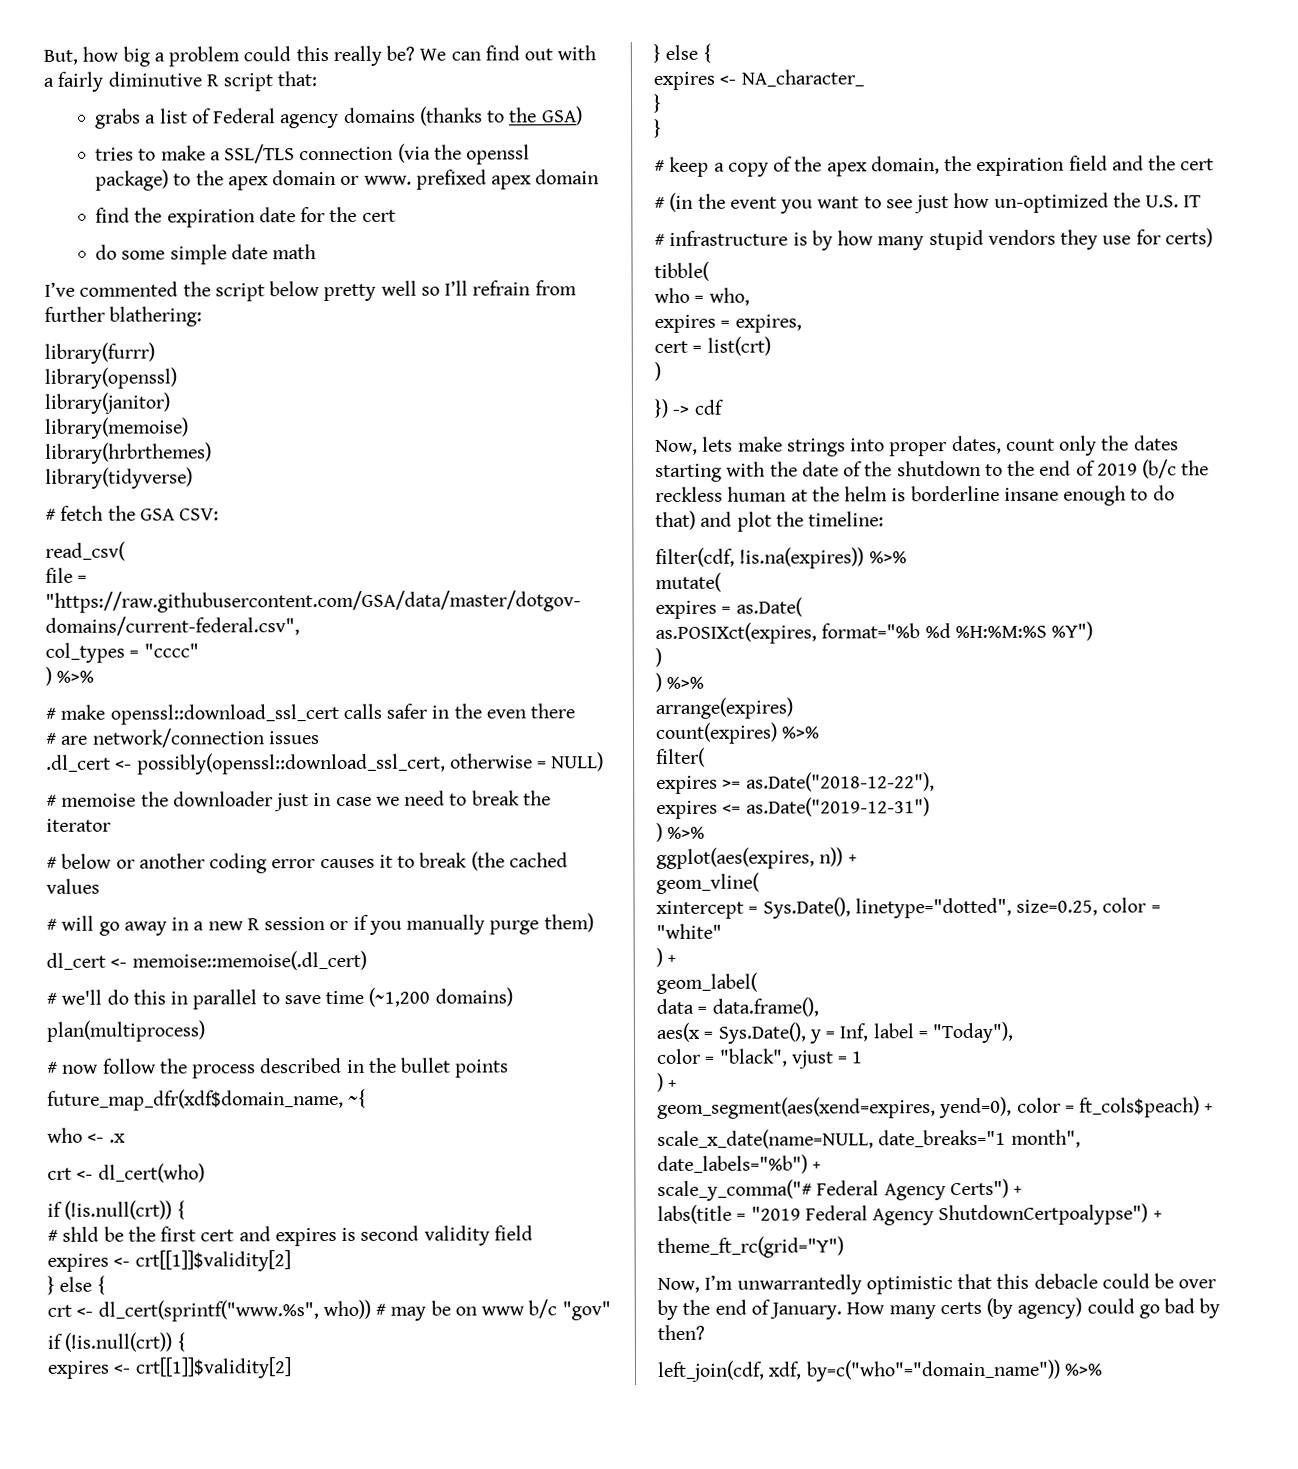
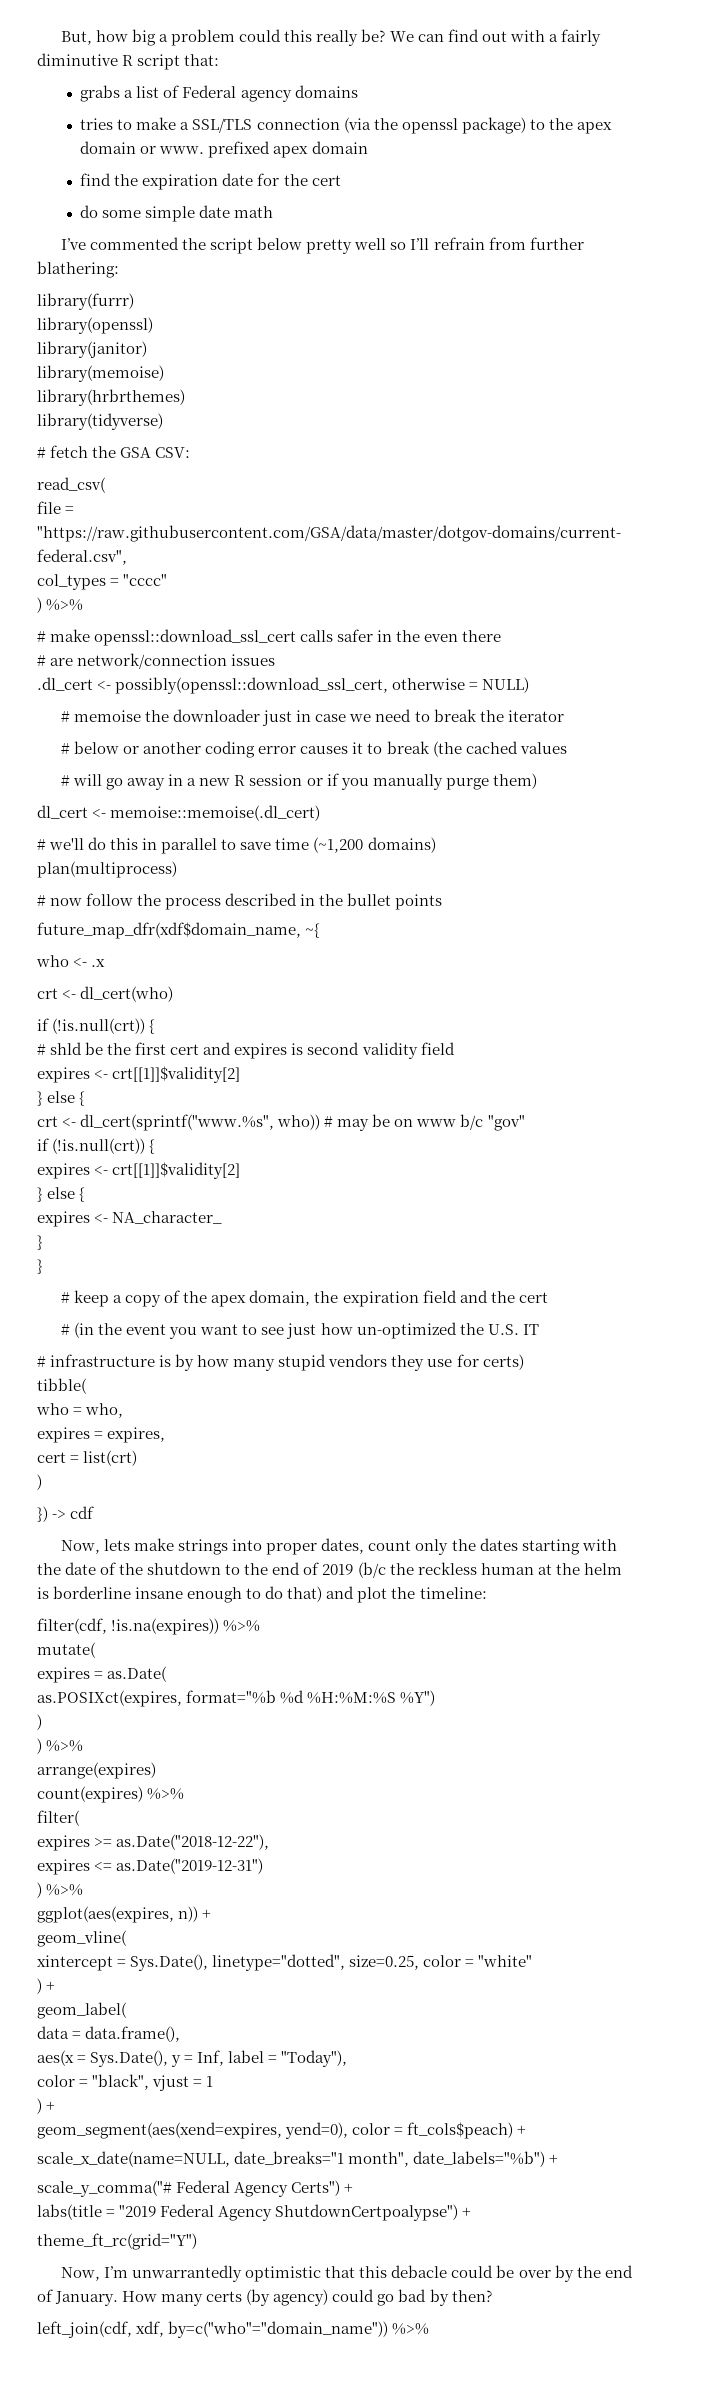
[419,106,583,126] (thanks to the GSA) -> (358, 91) none

